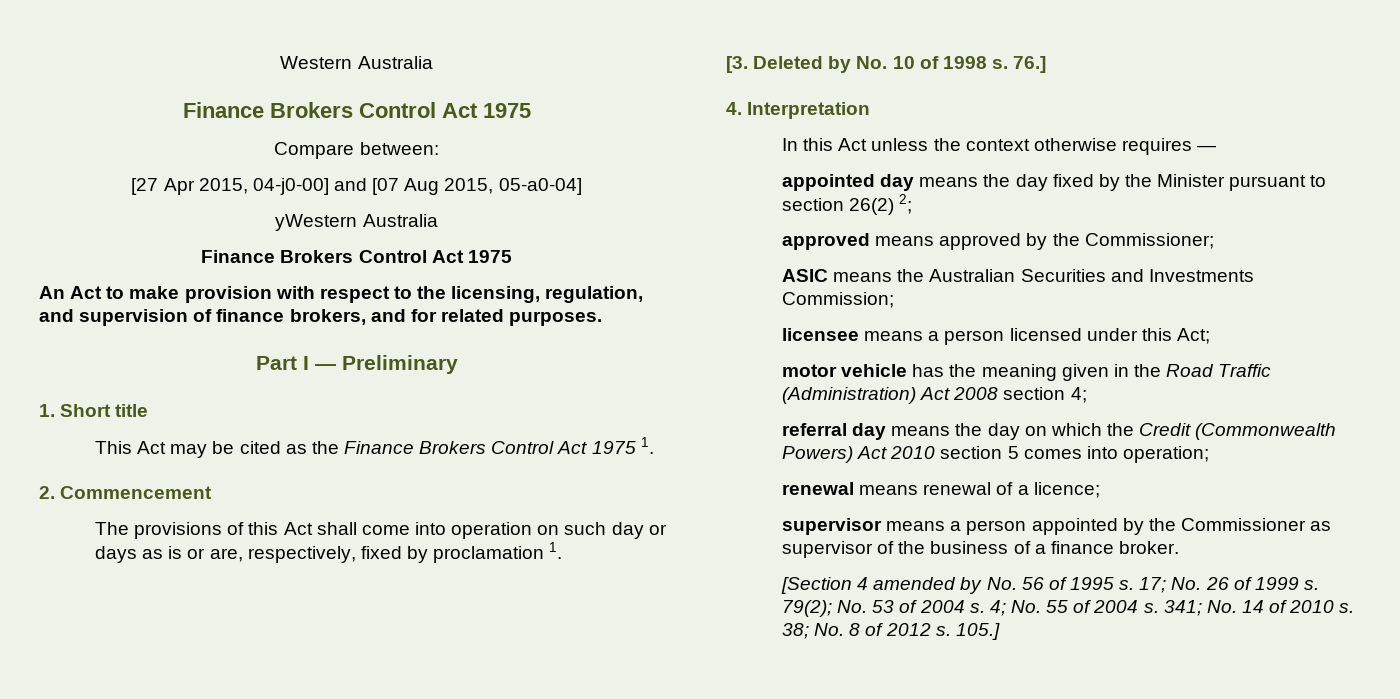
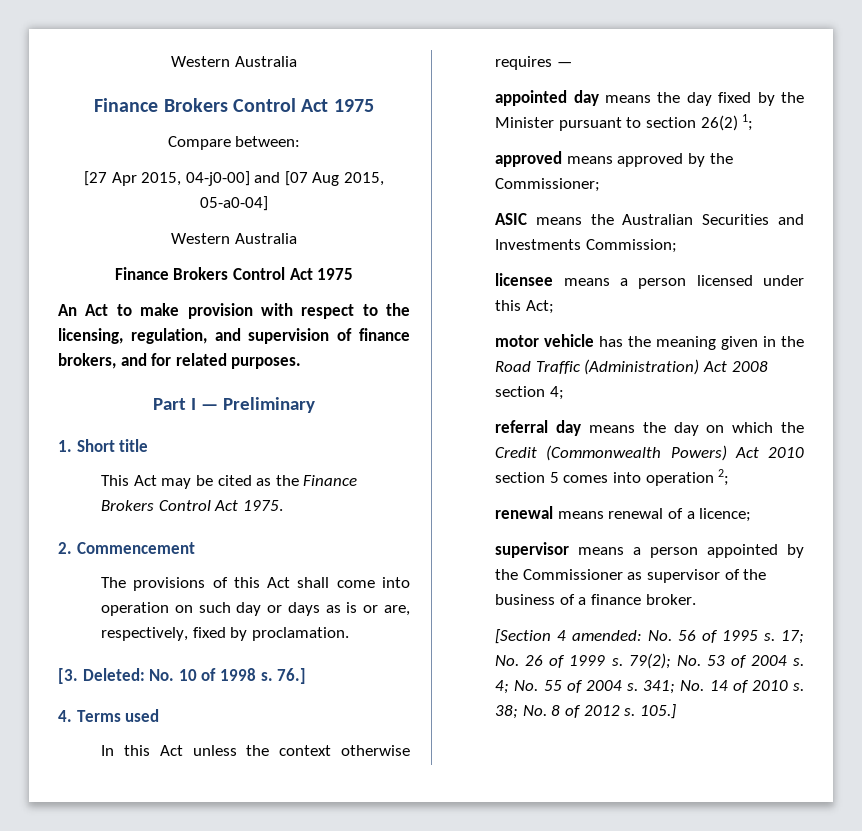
[275,214,358,231] yWestern -> [171,233,231,244] Western
[591,437,654,454] 1975 1. -> [242,500,283,511] 1975.
[433,542,563,563] proclamation 1. -> [251,627,349,641] proclamation.
[753,56,852,73] Deleted by -> [82,668,145,681] Deleted:
[747,102,871,119] Interpretation -> [76,709,160,722] Terms used
[899,194,913,214] 2; -> [742,114,754,131] 1;
[1122,446,1209,463] operation; -> [645,469,730,486] operation 2;
[873,577,983,594] amended by -> [572,630,643,641] amended:

